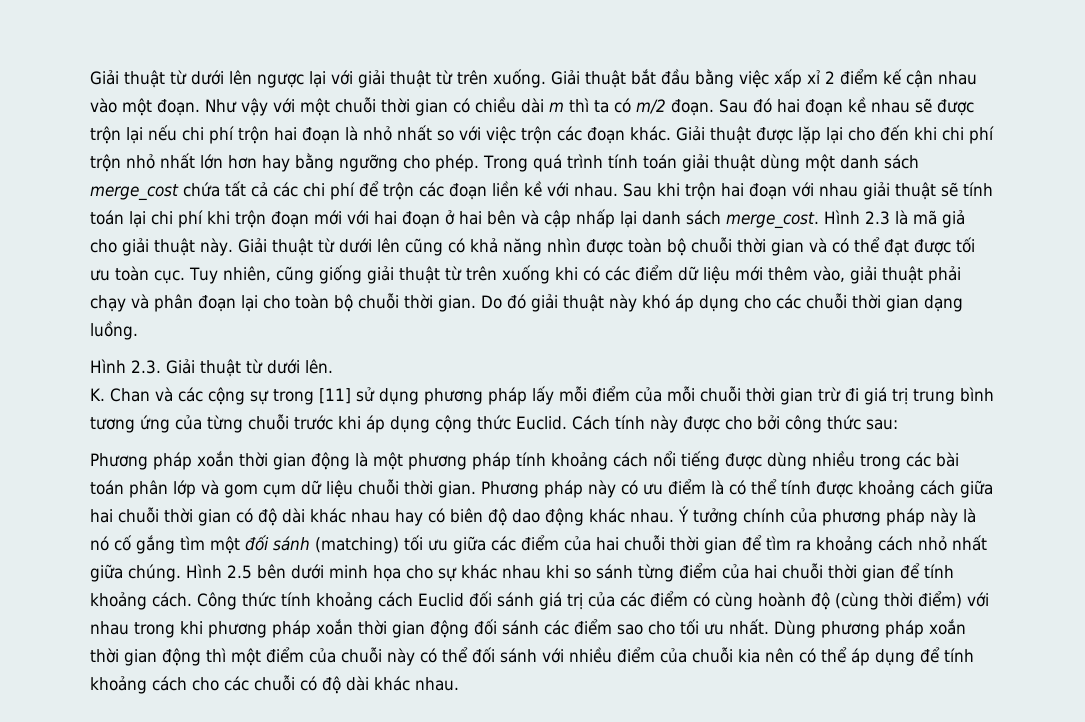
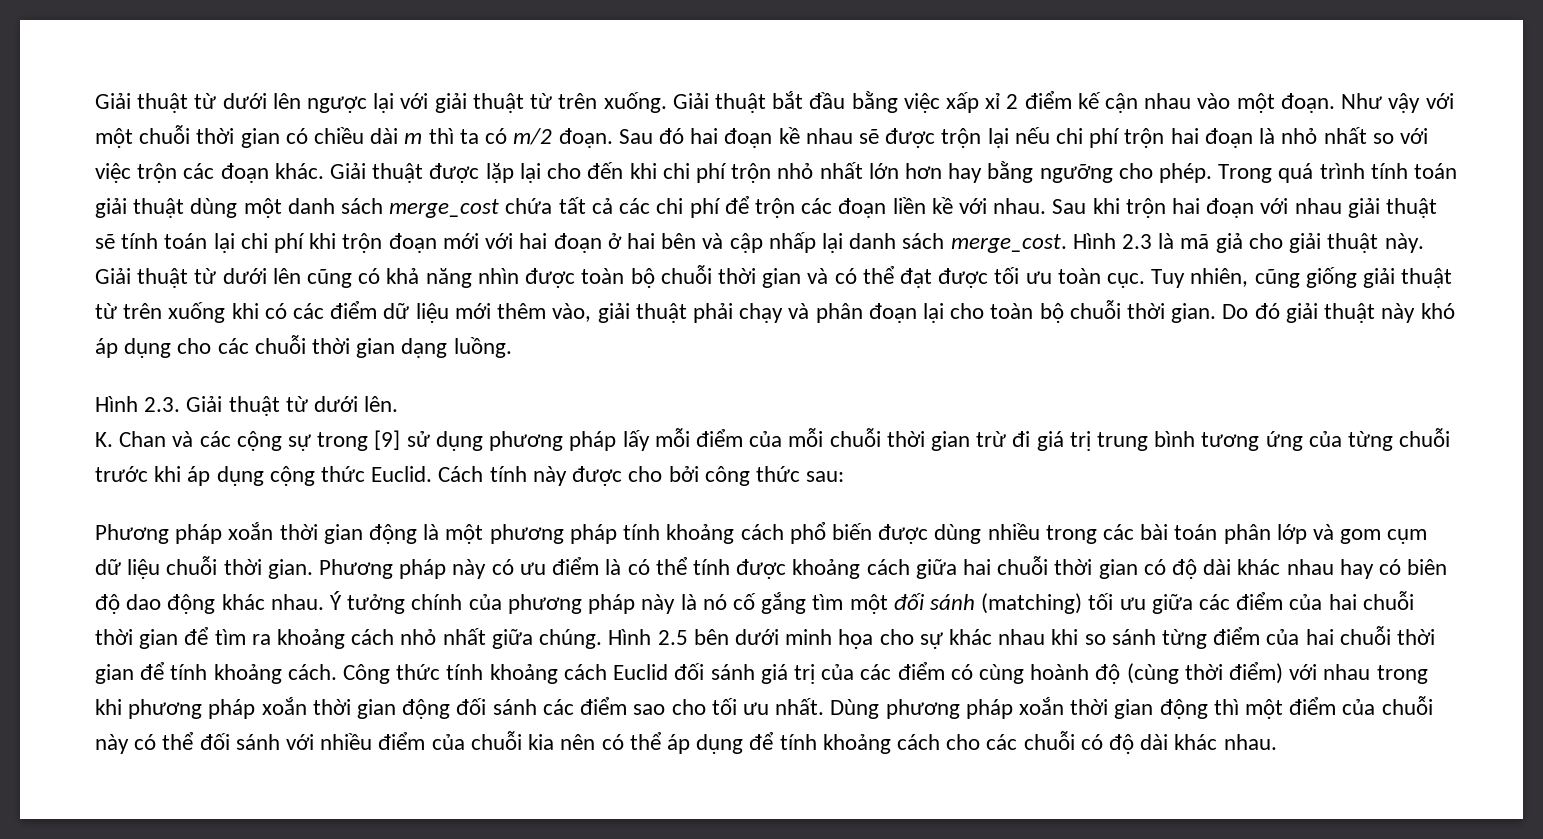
[319,388,351,404] [11] -> [374,430,401,450] [9]
[653,451,720,470] nổi tiếng -> [789,522,872,544] phổ biến

